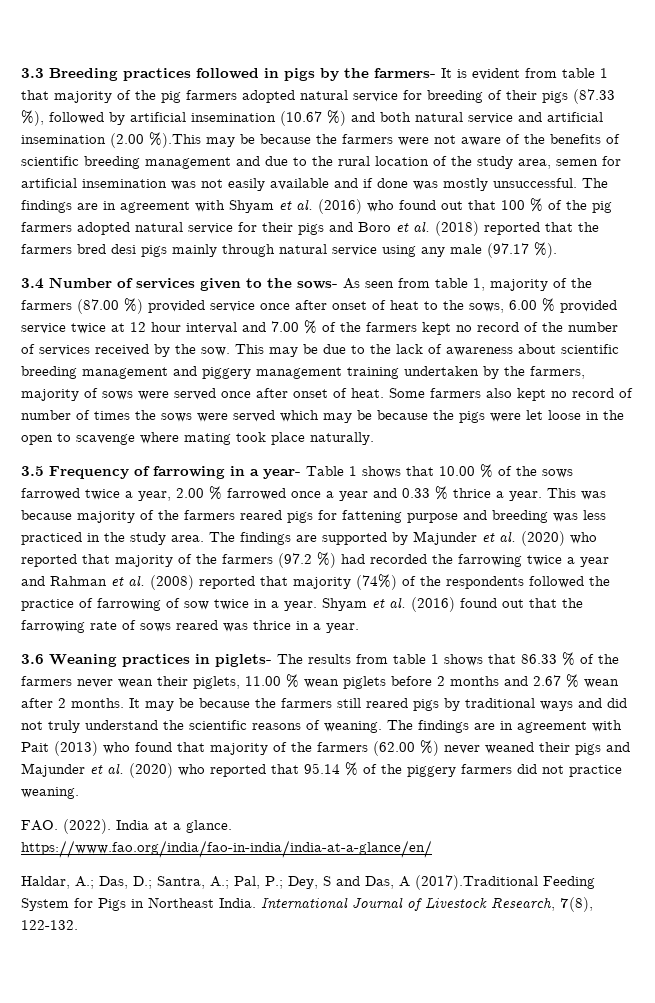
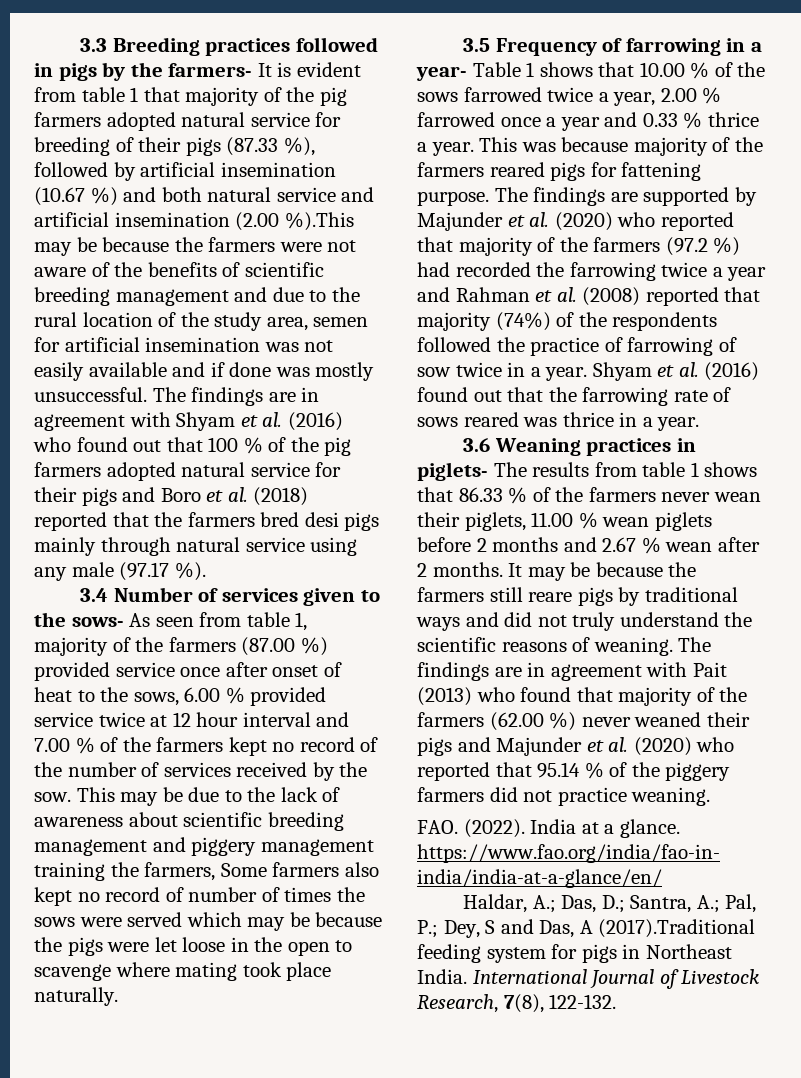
[404,366,585,379] [21,388,384,401] undertaken by the farmers, majority of sows were served once after onset of heat. -> [110,862,216,881] the farmers,
[407,510,606,523] [21,532,204,545] purpose and breeding was less practiced in the study area. -> [417,191,489,206] purpose.
[366,698,408,708] reared -> [528,592,573,602] reare
[543,876,595,889] [21,898,126,911] Feeding System for Pigs -> [417,944,617,963] feeding system for pigs

